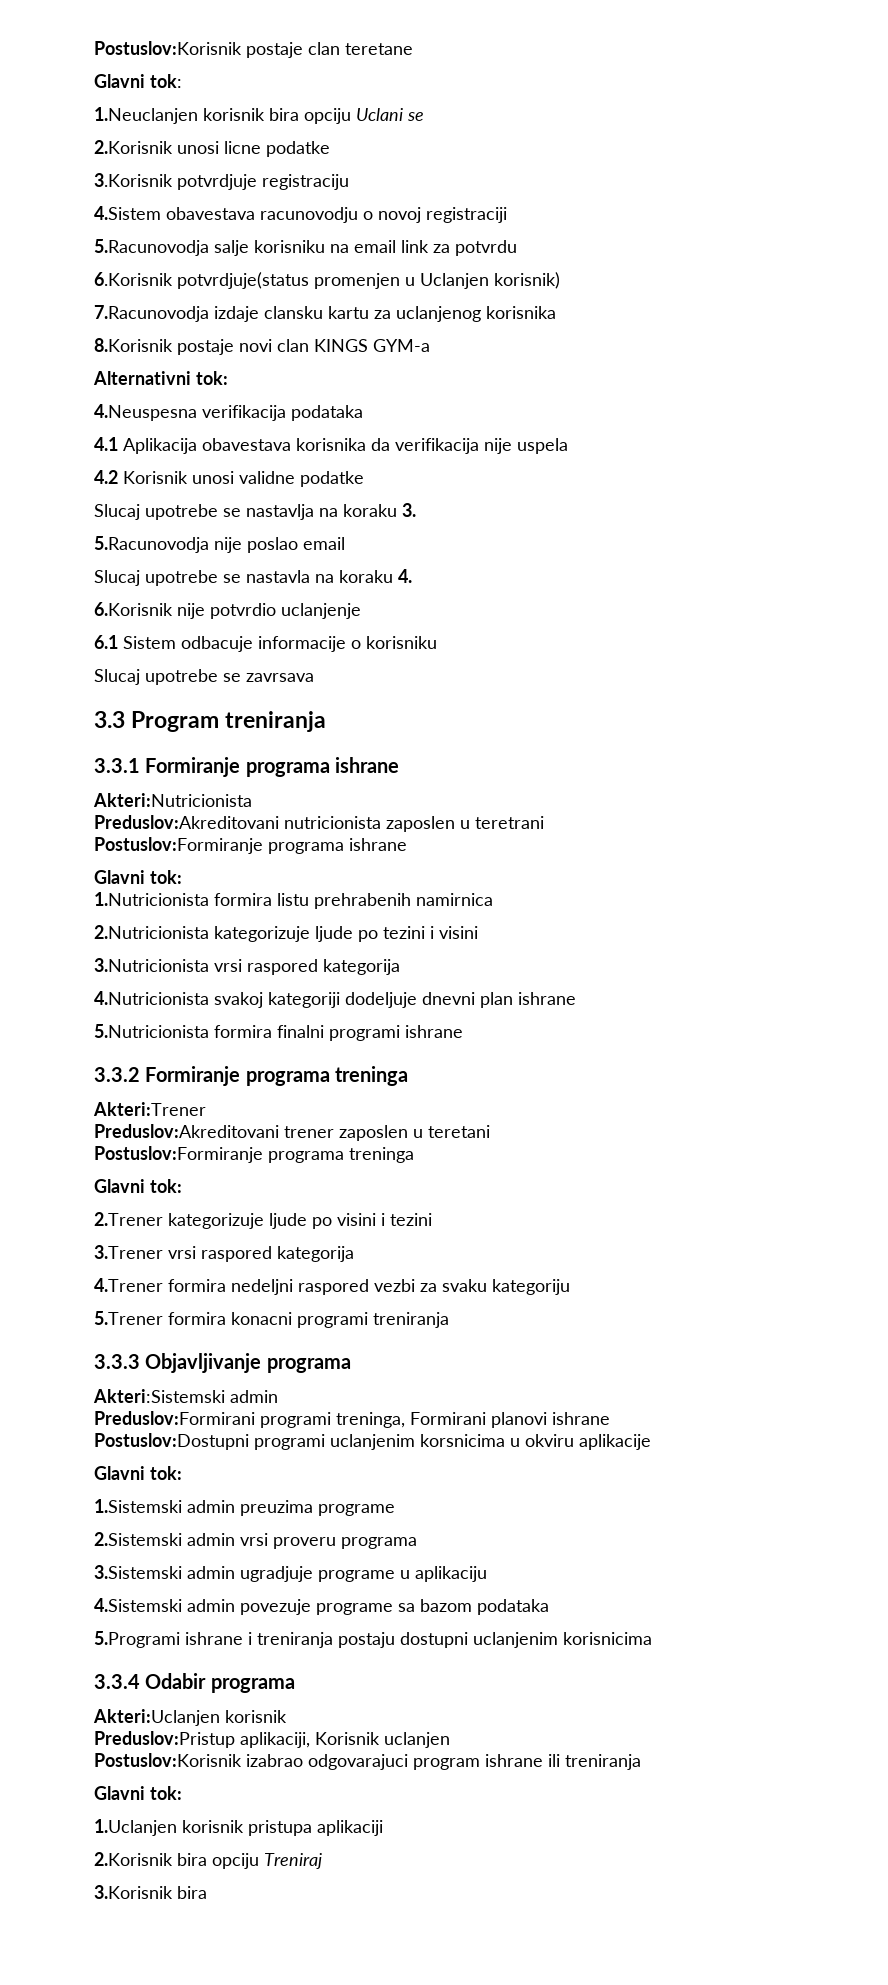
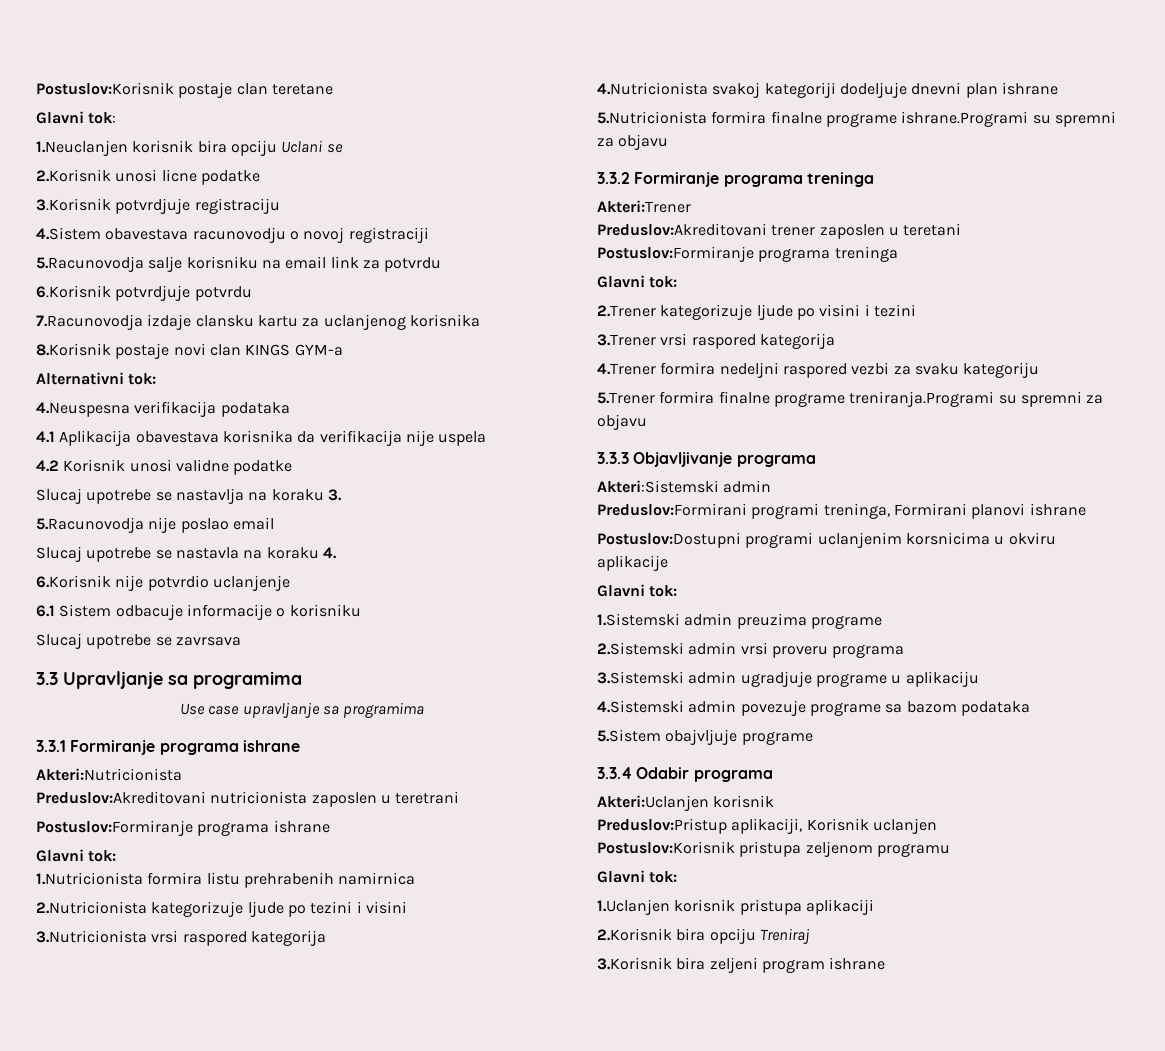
[177,272,560,289] potvrdjuje(status promenjen u Uclanjen korisnik) -> [115,285,252,301] potvrdjuje potvrdu
[131,711,327,732] Program treniranja -> [63,671,302,689] [179,702,425,718] Upravljanje sa programima // Use case upravljanje sa programima
[277,1025,463,1041] finalni programi ishrane -> [770,111,1116,127] [597,134,669,150] finalne programe ishrane.Programi su spremni za objavu
[231,1312,449,1328] konacni programi treniranja -> [718,391,1104,407] [597,414,647,430] finalne programe treniranja.Programi su spremni za objavu
[94,1631,652,1648] 5.Programi ishrane i treniranja postaju dostupni uclanjenim korisnicima -> [597,729,813,745] 5.Sistem obajvljuje programe
[246,1754,641,1770] izabrao odgovarajuci program ishrane ili treniranja -> [739,841,950,857] pristupa zeljenom programu
(207, 1892) none -> [709,957,886,973] zeljeni program ishrane

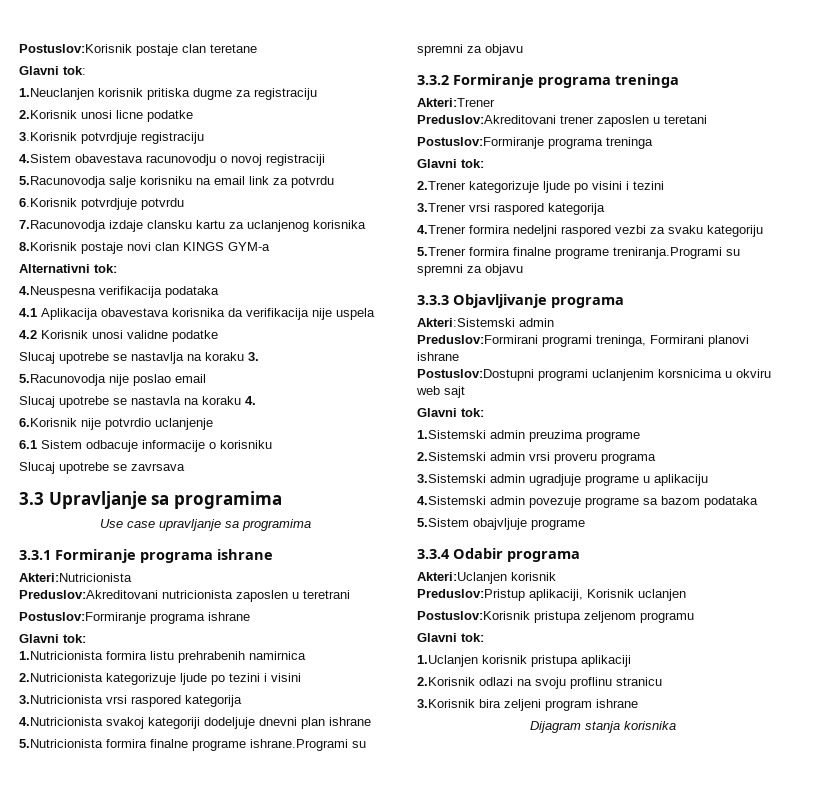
[197,140,343,156] bira opciju Uclani se -> [147,88,317,100] pritiska dugme za registraciju
[597,555,668,571] aplikacije -> [416,386,465,398] web sajt
[676,928,810,944] bira opciju Treniraj -> [479,677,662,689] odlazi na svoju proflinu stranicu
(886, 963) none -> [530,721,676,733] // Dijagram stanja korisnika

